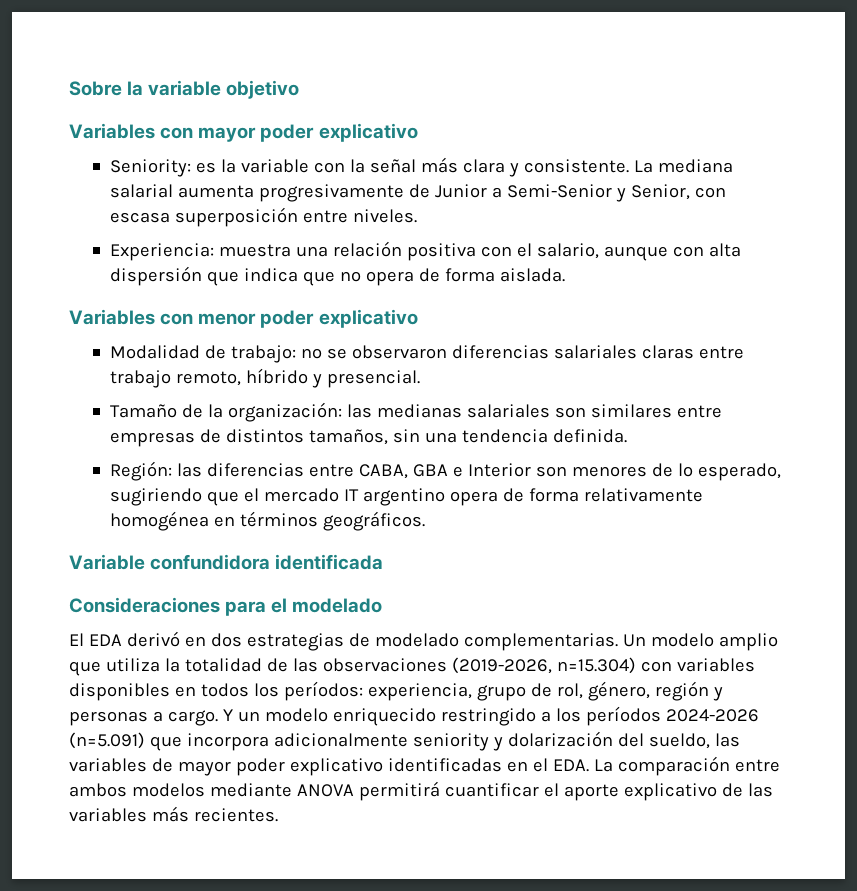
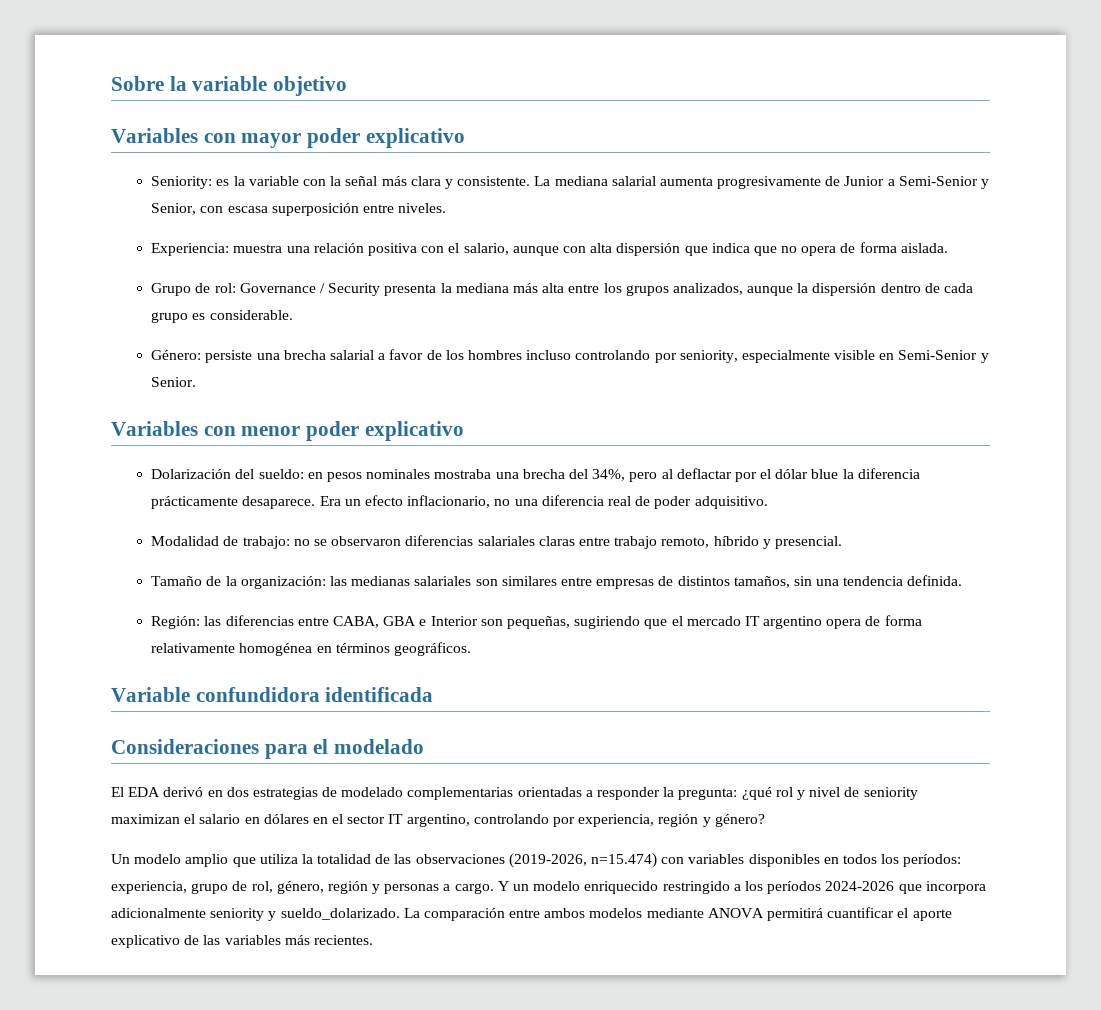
(565, 275) none -> [151,283,973,296] [151,310,293,323] [151,349,989,363] [151,377,197,387] // Grupo de rol: Governance / Security presenta la mediana más alta entre los grupos analizados, aunque la dispersión dentro de cada grupo es considerable. // Género: persiste una brecha salarial a favor de los hombres incluso controlando por seniority, especialmente visible en Semi-Senior y Senior.
(418, 318) none -> [151,468,920,482] [151,495,768,509] // Dolarización del sueldo: en pesos nominales mostraba una brecha del 34%, pero al deflactar por el dólar blue la diferencia prácticamente desaparece. Era un efecto inflacionario, no una diferencia real de poder adquisitivo.
[571,463,781,481] menores de lo esperado, -> [506,616,570,629] pequeñas,
[463,633,618,651] complementarias. -> [407,787,918,800] [111,814,765,827] complementarias orientadas a responder la pregunta: ¿qué rol y nivel de seniority maximizan el salario en dólares en el sector IT argentino, controlando por experiencia, región y género? //
[556,657,636,674] n=15.304) -> [591,853,658,868] n=15.474)
[69,732,145,749] (n=5.091) -> (895, 886) none
[507,731,740,749] [69,758,589,776] dolarización del sueldo, las variables de mayor poder explicativo identificadas en el EDA. -> [280,908,400,920] sueldo_dolarizado.

